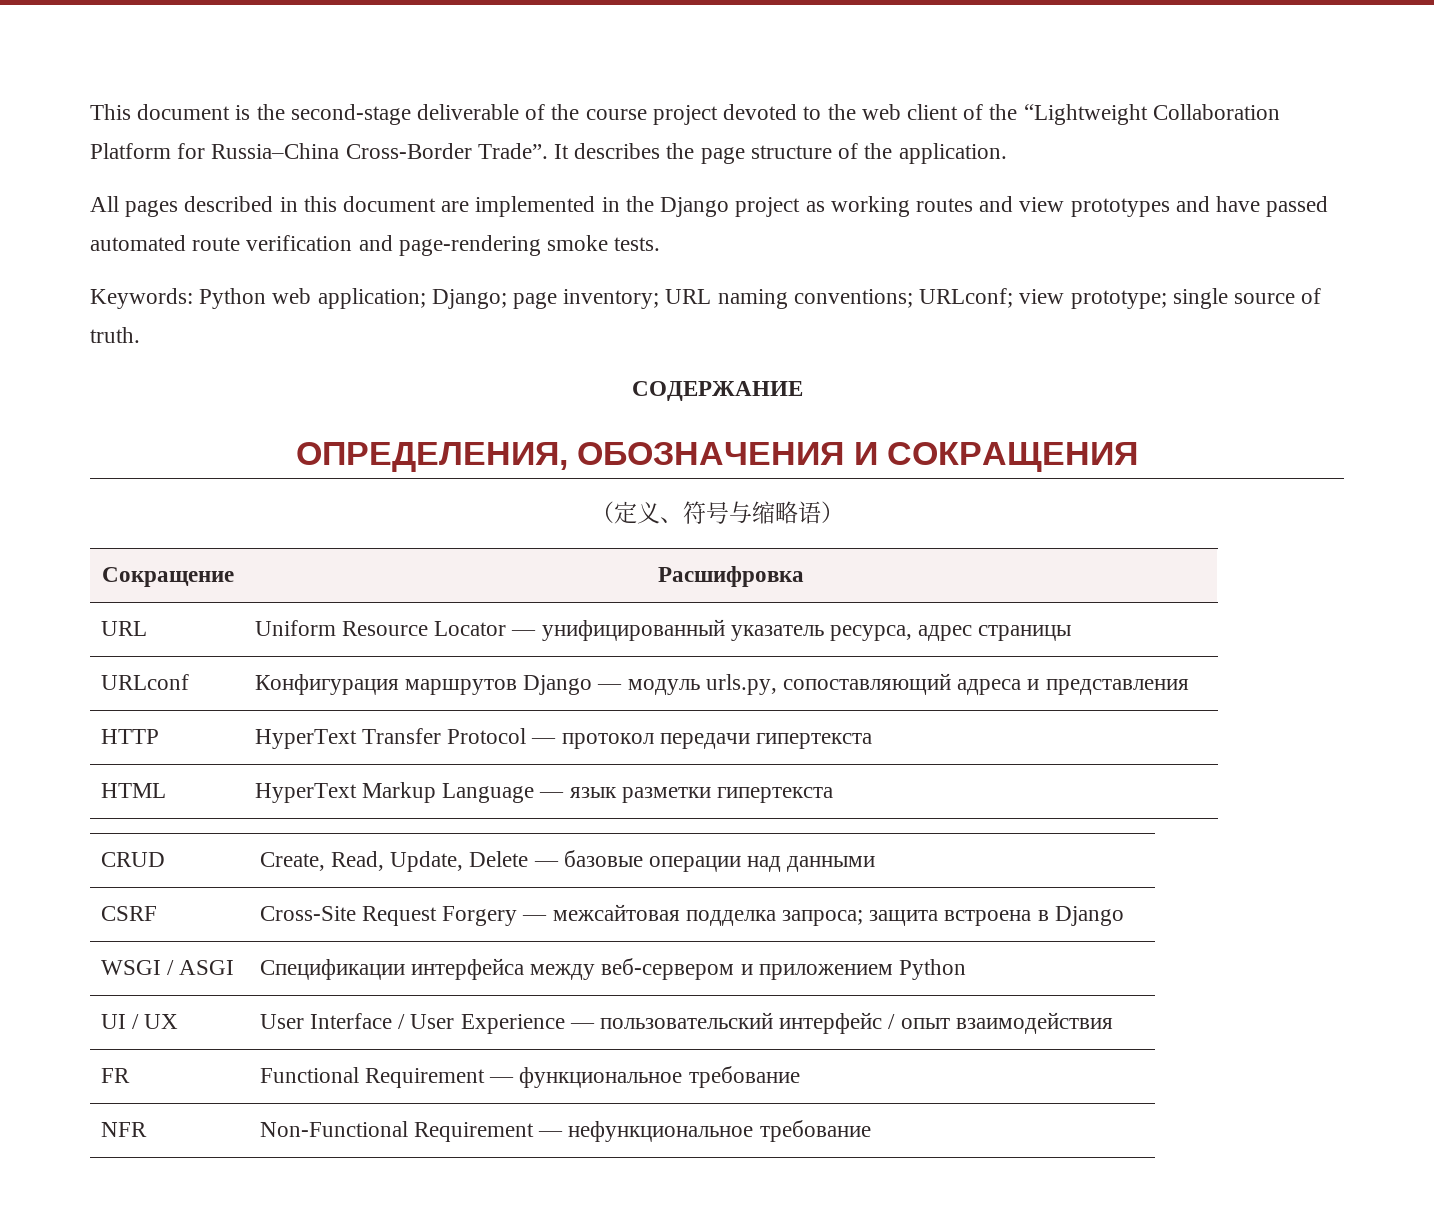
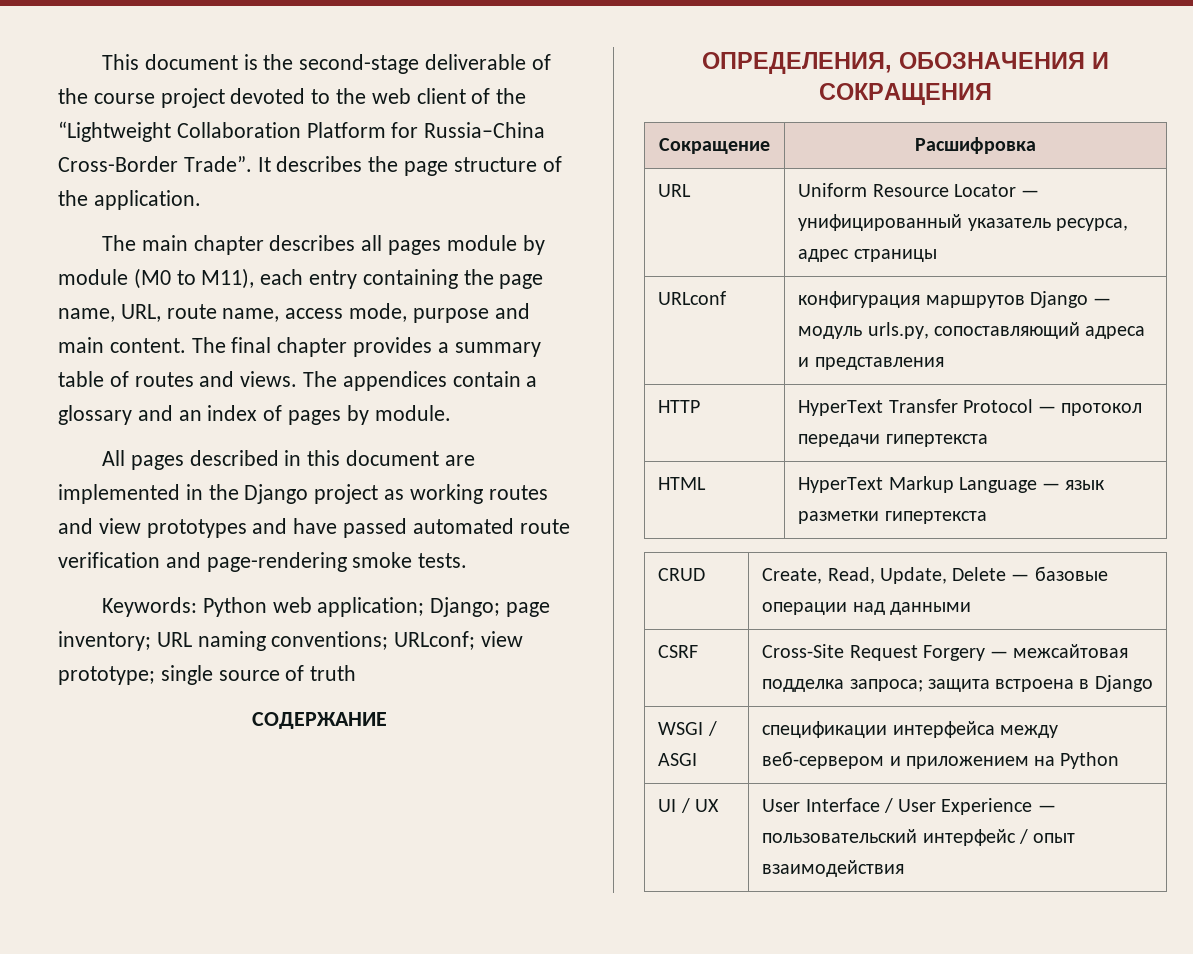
(1007, 153) none -> [101,235,545,255] [58,268,544,289] [58,303,530,323] [58,337,541,357] [58,371,538,391] [58,405,451,425] // The main chapter describes all pages module by module (M0 to M11), each entry containing the page name, URL, route name, access mode, purpose and main content. The final chapter provides a summary table of routes and views. The appendices contain a glossary and an index of pages by module.
[90,327,140,343] truth. -> [310,665,357,681] truth
[590,501,844,524] // （定义、符号与缩略语） -> (992, 94) none
[254,674,399,695] Конфигурация -> [798,291,921,308] конфигурация
[259,959,405,980] Спецификации -> [762,721,888,738] спецификации
(893, 972) none -> [1034,756,1056,766] на
[100,1068,130,1083] [259,1066,800,1088] [100,1122,147,1137] [259,1120,871,1142] // FR | Functional Requirement — функциональное требование // NFR | Non-Functional Requirement — нефункциональное требование -> (905, 868) none

